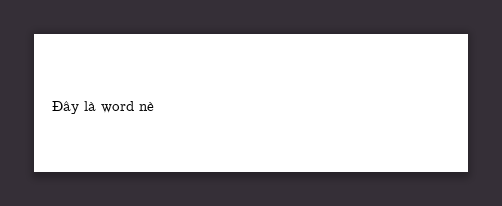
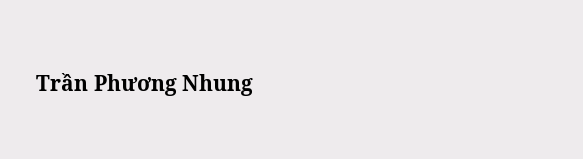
[52,101,154,114] Đây là word nè -> [36,73,254,96] Trần Phương Nhung

